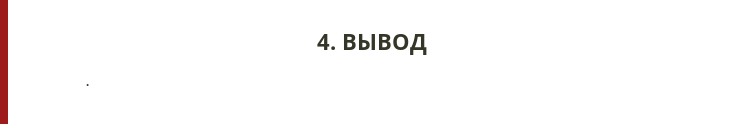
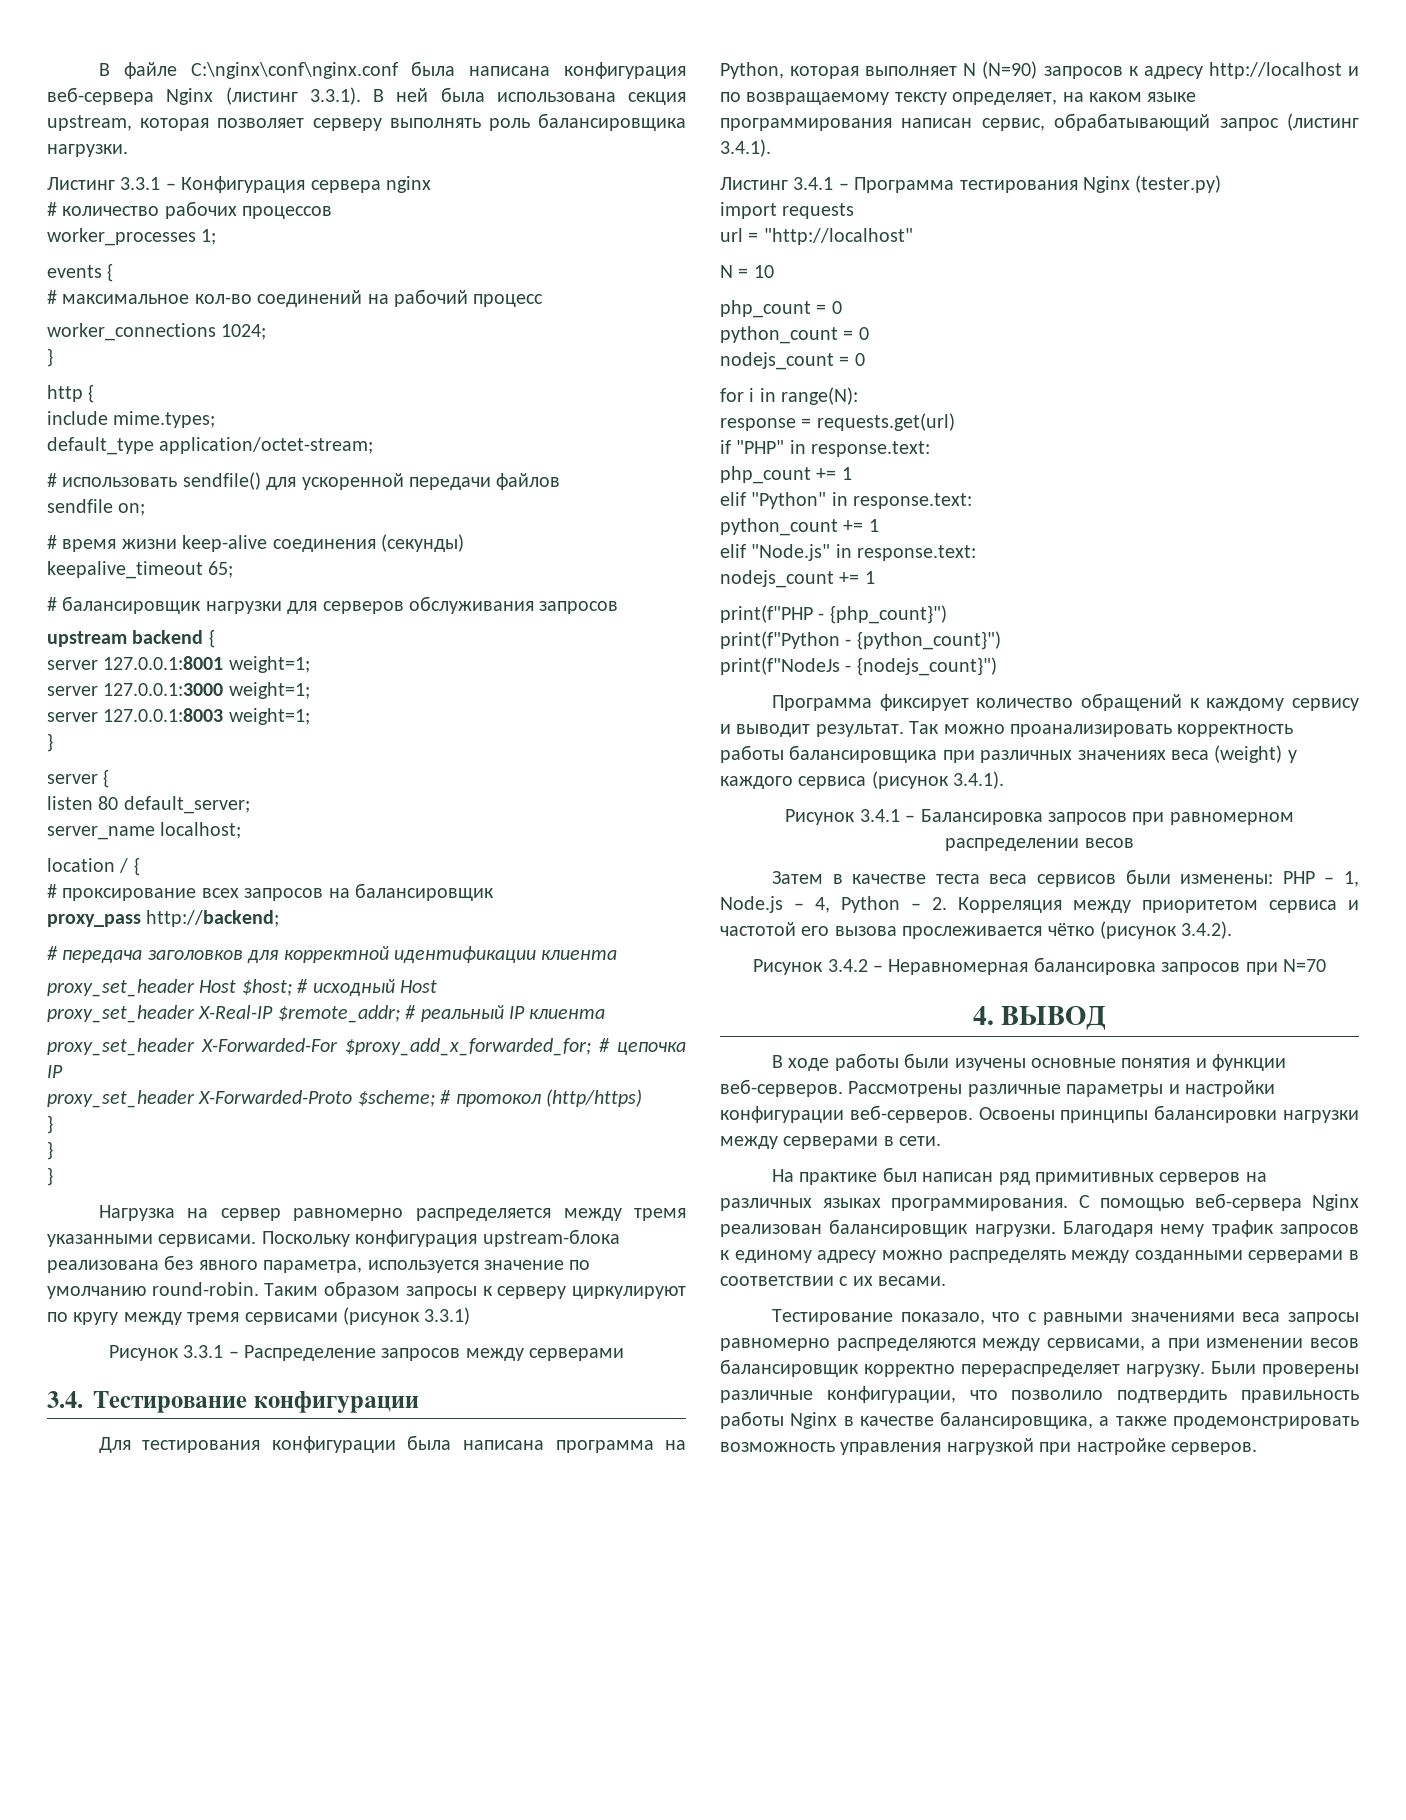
[317,34,427,55] [85,84,90,86] 4. ВЫВОД // . -> [98,61,686,79] [47,87,686,105] [47,113,687,131] [47,144,128,157] [47,176,431,193] [47,201,333,219] [47,228,217,246] [47,263,114,282] [47,289,544,307] [47,323,267,341] [47,348,53,367] [47,384,95,403] [47,411,216,428] [47,437,374,455] [47,472,561,490] [47,499,146,516] [47,534,464,552] [47,561,234,579] [47,596,619,614] [47,629,215,648] [47,656,310,673] [47,682,310,699] [47,708,310,725] [47,733,53,752] [47,769,110,788] [47,796,250,814] [47,822,242,840] [47,857,140,876] [47,883,494,901] [47,910,280,927] [47,946,618,963] [47,979,437,997] [47,1005,606,1023] [47,1038,686,1056] [47,1065,63,1078] [47,1089,642,1108] [47,1115,53,1134] [47,1141,53,1160] [47,1167,53,1186] [98,1205,686,1221] [47,1229,620,1247] [47,1255,591,1273] [47,1281,686,1299] [47,1307,471,1325] [108,1345,625,1361] [47,1391,419,1413] [98,1435,687,1453] [720,61,1359,79] [720,92,1197,105] [720,113,1359,131] [720,139,771,157] [720,175,1222,193] [720,202,855,219] [720,228,913,245] [720,265,774,278] [720,300,842,318] [720,326,869,344] [720,352,865,370] [720,387,859,405] [720,413,955,431] [720,440,931,457] [720,466,852,484] [720,492,973,509] [720,518,879,536] [720,544,977,561] [720,570,875,588] [720,605,947,624] [720,631,1001,650] [720,657,997,676] [771,693,1359,711] [720,721,1294,737] [720,745,1297,763] [720,771,1005,789] [785,809,1294,825] [945,838,1134,851] [771,869,1359,887] [720,896,1359,913] [720,921,1233,939] [753,957,1326,975] [972,1006,1107,1030] [771,1053,1287,1071] [720,1079,1275,1097] [720,1105,1359,1123] [720,1136,942,1149] [771,1167,1267,1185] [720,1193,1359,1211] [720,1219,1359,1237] [720,1250,1359,1263] [720,1276,947,1286] [771,1309,1359,1325] [720,1338,1359,1351] [720,1359,1359,1377] [720,1386,1359,1403] [720,1411,1359,1429] [720,1438,1257,1455] В файле C:\nginx\conf\nginx.conf была написана конфигурация веб-сервера Nginx (листинг 3.3.1). В ней была использована секция upstream, которая позволяет серверу выполнять роль балансировщика нагрузки. // Листинг 3.3.1 – Конфигурация сервера nginx // # количество рабочих процессов // worker_processes 1; // events { // # максимальное кол-во соединений на рабочий процесс // worker_connections 1024; // } // http { // include mime.types; // default_type application/octet-stream; // # использовать sendfile() для ускоренной передачи файлов // sendfile on; // # время жизни keep-alive соединения (секунды) // keepalive_timeout 65; // # балансировщик нагрузки для серверов обслуживания запросов // upstream backend { // server 127.0.0.1:8001 weight=1; // server 127.0.0.1:3000 weight=1; // server 127.0.0.1:8003 weight=1; // } // server { // listen 80 default_server; // server_name localhost; // location / { // # проксирование всех запросов на балансировщик // proxy_pass http://backend; // # передача заголовков для корректной идентификации клиента // proxy_set_header Host $host; # исходный Host // proxy_set_header X-Real-IP $remote_addr; # реальный IP клиента // proxy_set_header X-Forwarded-For $proxy_add_x_forwarded_for; # цепочка IP // proxy_set_header X-Forwarded-Proto $scheme; # протокол (http/https) // } // } // } // Нагрузка на сервер равномерно распределяется между тремя указанными сервисами. Поскольку конфигурация upstream-блока реализована без явного параметра, используется значение по умолчанию round-robin. Таким образом запросы к серверу циркулируют по кругу между тремя сервисами (рисунок 3.3.1) // Рисунок 3.3.1 – Распределение запросов между серверами // 3.4. Тестирование конфигурации // Для тестирования конфигурации была написана программа на Python, которая выполняет N (N=90) запросов к адресу http://localhost и по возвращаемому тексту определяет, на каком языке программирования написан сервис, обрабатывающий запрос (листинг 3.4.1). // Листинг 3.4.1 – Программа тестирования Nginx (tester.py) // import requests // url = "http://localhost" // N = 10 // php_count = 0 // python_count = 0 // nodejs_count = 0 // for i in range(N): // response = requests.get(url) // if "PHP" in response.text: // php_count += 1 // elif "Python" in response.text: // python_count += 1 // elif "Node.js" in response.text: // nodejs_count += 1 // print(f"PHP - {php_count}") // print(f"Python - {python_count}") // print(f"NodeJs - {nodejs_count}") // Программа фиксирует количество обращений к каждому сервису и выводит результат. Так можно проанализировать корректность работы балансировщика при различных значениях веса (weight) у каждого сервиса (рисунок 3.4.1). // Рисунок 3.4.1 – Балансировка запросов при равномерном распределении весов // Затем в качестве теста веса сервисов были изменены: PHP – 1, Node.js – 4, Python – 2. Корреляция между приоритетом сервиса и частотой его вызова прослеживается чётко (рисунок 3.4.2). // Рисунок 3.4.2 – Неравномерная балансировка запросов при N=70 // 4. ВЫВОД // В ходе работы были изучены основные понятия и функции веб-серверов. Рассмотрены различные параметры и настройки конфигурации веб-серверов. Освоены принципы балансировки нагрузки между серверами в сети. // На практике был написан ряд примитивных серверов на различных языках программирования. С помощью веб-сервера Nginx реализован балансировщик нагрузки. Благодаря нему трафик запросов к единому адресу можно распределять между созданными серверами в соответствии с их весами. // Тестирование показало, что с равными значениями веса запросы равномерно распределяются между сервисами, а при изменении весов балансировщик корректно перераспределяет нагрузку. Были проверены различные конфигурации, что позволило подтвердить правильность работы Nginx в качестве балансировщика, а также продемонстрировать возможность управления нагрузкой при настройке серверов.

